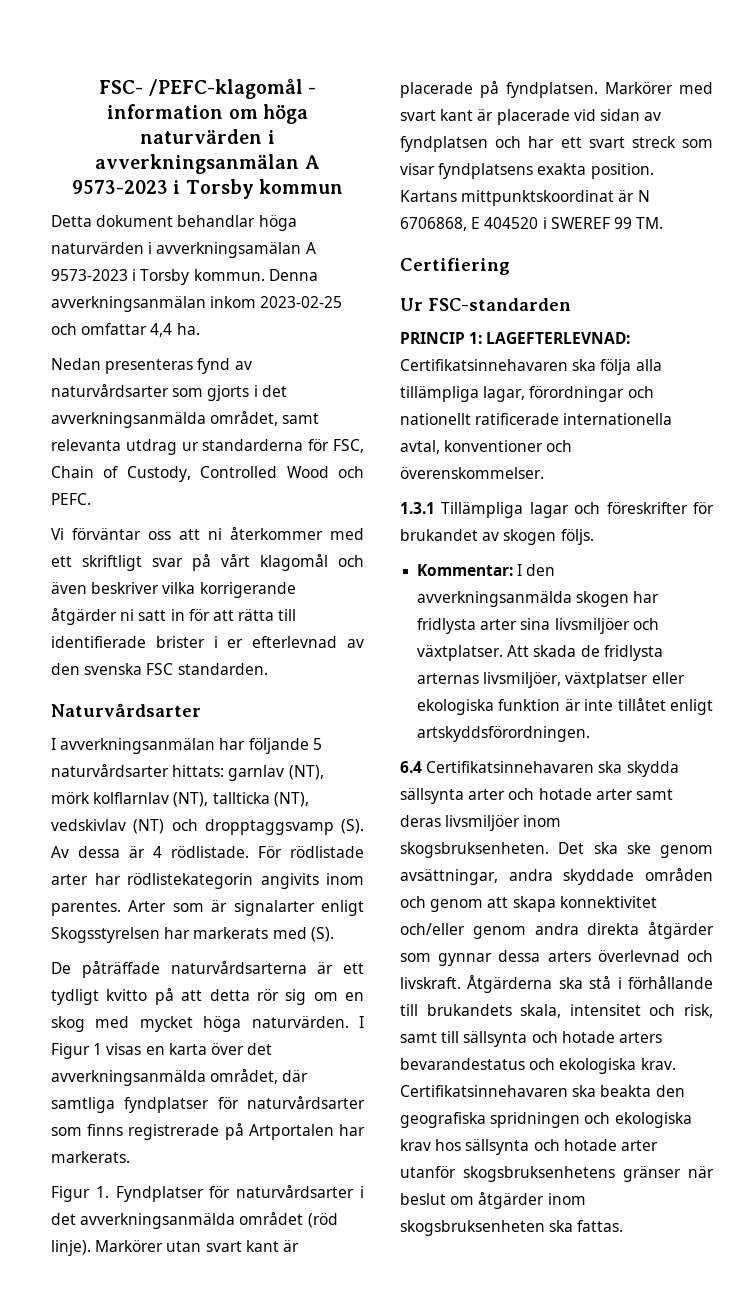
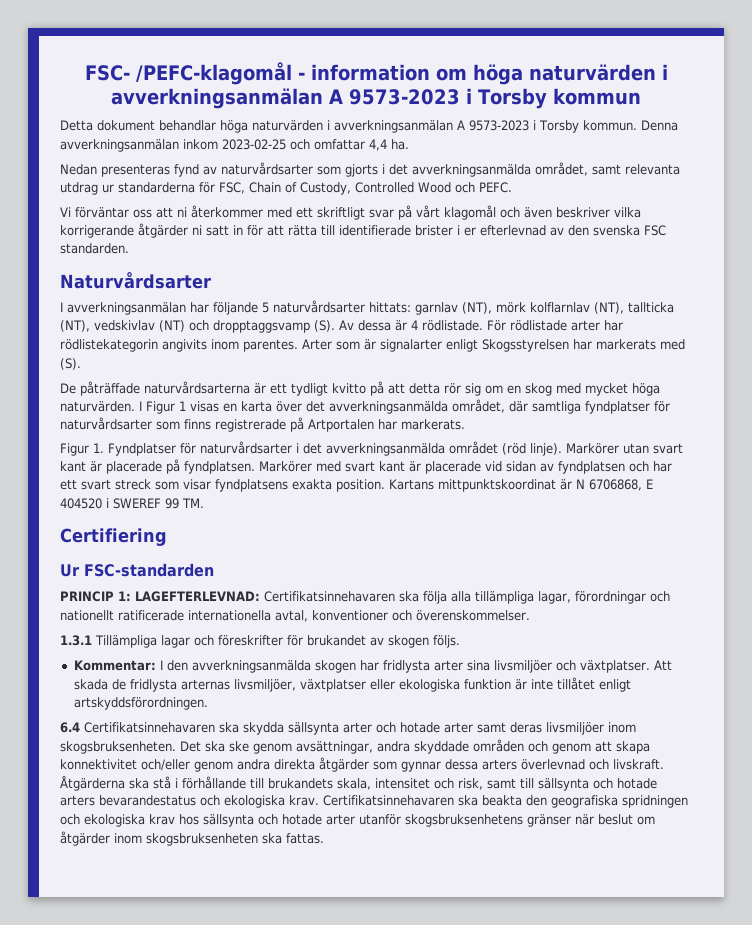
[156,242,302,258] avverkningsamälan -> [334,120,453,133] avverkningsanmälan

